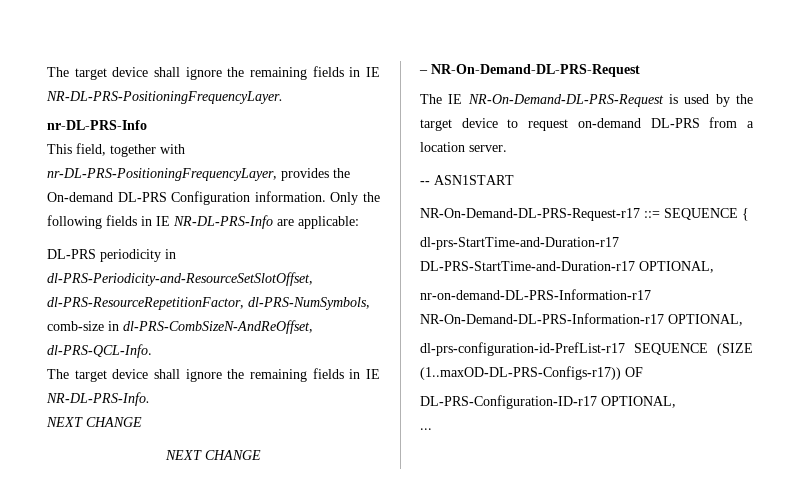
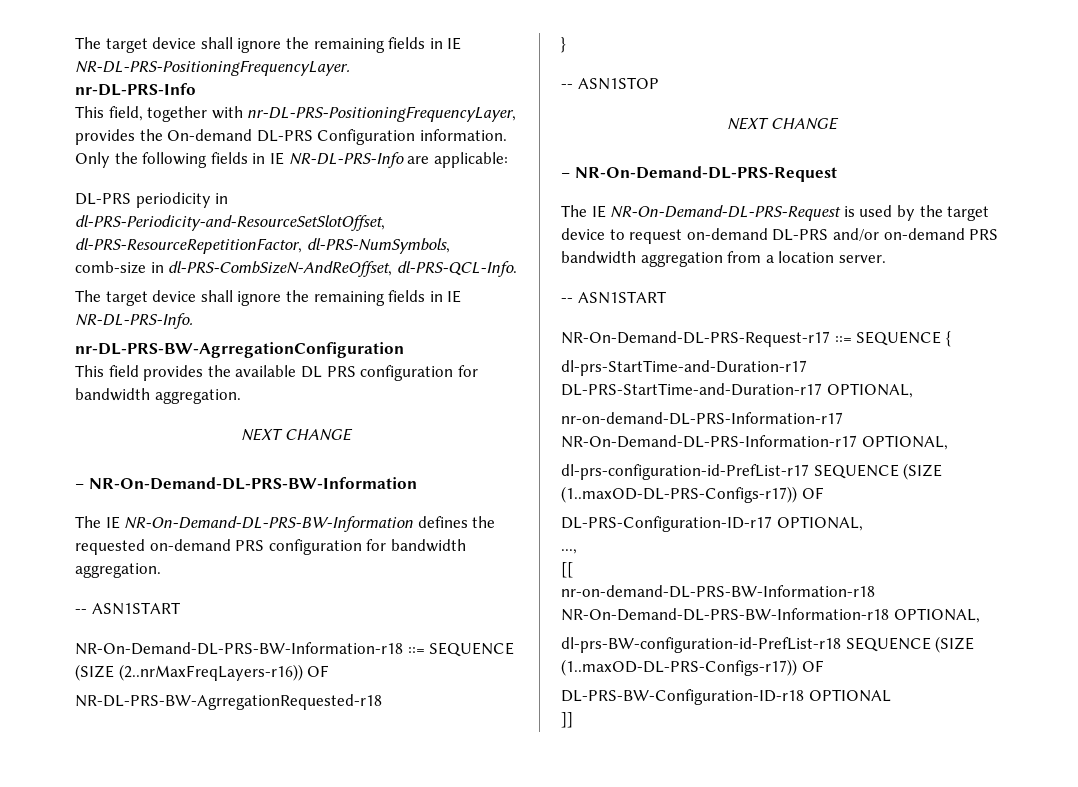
[46,417,142,427] NEXT CHANGE -> [75,342,404,358] [75,365,478,381] [75,388,241,404] [241,428,353,441] [75,477,417,490] [75,516,496,532] [75,539,466,555] [75,563,161,578] [75,602,180,615] [75,642,515,657] [75,664,330,681] [75,694,382,710] [561,37,566,53] [561,77,659,90] nr-DL-PRS-BW-AgrregationConfiguration // This field provides the available DL PRS configuration for bandwidth aggregation. // NEXT CHANGE // – NR-On-Demand-DL-PRS-BW-Information // The IE NR-On-Demand-DL-PRS-BW-Information defines the requested on-demand PRS configuration for bandwidth aggregation. // -- ASN1START // NR-On-Demand-DL-PRS-BW-Information-r18 ::= SEQUENCE (SIZE (2..nrMaxFreqLayers-r16)) OF // NR-DL-PRS-BW-AgrregationRequested-r18 // } // -- ASN1STOP
(700, 123) none -> [832,228,999,241] [561,251,723,267] and/or on-demand PRS bandwidth aggregation
[420,428,432,430] ... -> [561,549,577,554] [561,562,573,578] [561,585,875,598] [561,608,980,623] [561,636,975,653] [561,659,824,676] [561,689,891,705] [561,712,573,728] ..., // [[ // nr-on-demand-DL-PRS-BW-Information-r18 NR-On-Demand-DL-PRS-BW-Information-r18 OPTIONAL, // dl-prs-BW-configuration-id-PrefList-r18 SEQUENCE (SIZE (1..maxOD-DL-PRS-Configs-r17)) OF // DL-PRS-BW-Configuration-ID-r18 OPTIONAL // ]]

